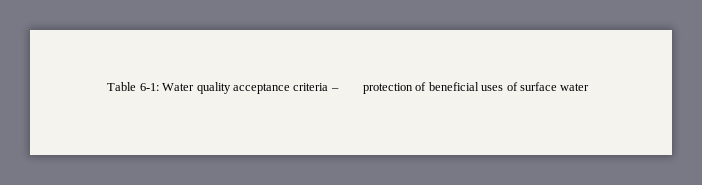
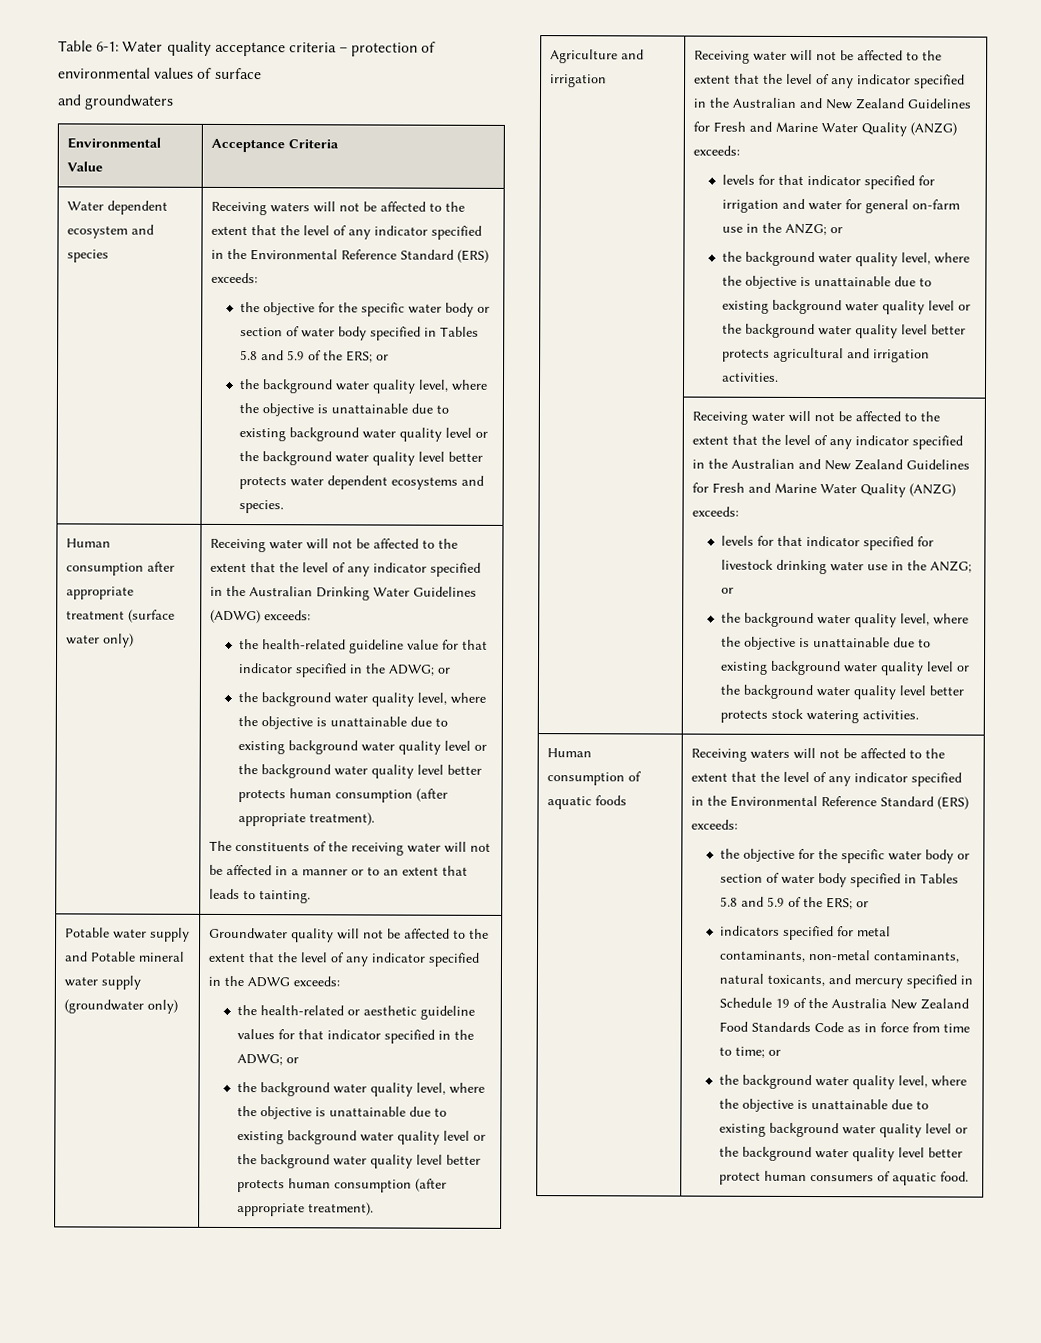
[428,82,504,91] beneficial uses -> [58,67,195,79] environmental values
[560,83,590,91] water -> [57,94,175,110] [67,137,162,149] [67,161,104,172] [211,138,340,153] [67,200,169,215] [67,224,155,239] [67,249,110,263] [211,201,466,216] [211,225,483,240] [211,248,490,263] [211,272,259,284] [240,302,491,317] [240,326,480,341] [240,350,390,363] [239,379,489,394] [239,403,450,417] [239,427,489,442] [239,451,484,466] [239,475,485,490] [239,500,285,514] [66,538,112,548] [66,561,176,576] [66,586,135,600] [66,609,176,623] [66,633,135,648] [210,538,459,553] [210,562,482,577] [210,585,478,601] [210,609,312,624] [239,639,489,654] [238,663,452,678] [238,692,487,707] [238,716,449,730] [238,740,488,755] [238,764,483,779] [238,788,449,803] [238,812,376,827] [209,840,492,856] [209,864,469,876] [209,888,312,904] [65,927,191,942] [64,951,186,962] [64,975,142,990] [64,999,179,1014] [209,927,490,943] [208,952,481,967] [208,975,341,988] [237,1005,476,1020] [237,1029,475,1044] [237,1054,300,1066] [237,1082,486,1097] [237,1106,448,1120] [237,1130,487,1145] [237,1154,482,1169] [237,1178,448,1193] [237,1202,375,1217] [550,49,645,64] [550,74,608,88] [694,49,943,64] [694,73,966,89] [693,97,973,110] [693,121,958,137] [693,145,741,156] [722,174,936,190] [722,198,961,214] [722,222,844,236] [722,251,971,267] [722,275,933,289] [722,299,972,315] [722,323,967,339] [722,347,931,363] [722,372,780,382] [692,410,941,425] [692,434,964,450] [692,458,971,471] [692,482,957,498] [692,506,740,517] [721,535,935,551] [721,559,973,575] [721,587,735,594] [721,612,970,628] [721,636,932,650] [720,660,971,676] [720,684,965,700] [720,708,920,724] [547,748,593,758] [547,771,643,786] [547,795,628,810] [691,747,946,762] [691,771,963,787] [691,795,970,810] [691,819,739,830] [720,848,971,864] [720,872,960,888] [720,896,870,910] [720,925,892,941] [719,950,961,963] [719,973,974,989] [719,997,970,1010] [719,1021,971,1033] [719,1046,782,1058] [719,1074,968,1090] [719,1098,930,1112] [719,1122,969,1138] [719,1146,964,1162] [719,1170,970,1186] // and groundwaters // Environmental Value | Acceptance Criteria // Water dependent ecosystem and species | Receiving waters will not be affected to the extent that the level of any indicator specified in the Environmental Reference Standard (ERS) exceeds: // the objective for the specific water body or section of water body specified in Tables 5.8 and 5.9 of the ERS; or // the background water quality level, where the objective is unattainable due to existing background water quality level or the background water quality level better protects water dependent ecosystems and species. // Human consumption after appropriate treatment (surface water only) | Receiving water will not be affected to the extent that the level of any indicator specified in the Australian Drinking Water Guidelines (ADWG) exceeds: // the health-related guideline value for that indicator specified in the ADWG; or // the background water quality level, where the objective is unattainable due to existing background water quality level or the background water quality level better protects human consumption (after appropriate treatment). // The constituents of the receiving water will not be affected in a manner or to an extent that leads to tainting. // Potable water supply and Potable mineral water supply (groundwater only) | Groundwater quality will not be affected to the extent that the level of any indicator specified in the ADWG exceeds: // the health-related or aesthetic guideline values for that indicator specified in the ADWG; or // the background water quality level, where the objective is unattainable due to existing background water quality level or the background water quality level better protects human consumption (after appropriate treatment). // Agriculture and irrigation | Receiving water will not be affected to the extent that the level of any indicator specified in the Australian and New Zealand Guidelines for Fresh and Marine Water Quality (ANZG) exceeds: // levels for that indicator specified for irrigation and water for general on-farm use in the ANZG; or // the background water quality level, where the objective is unattainable due to existing background water quality level or the background water quality level better protects agricultural and irrigation activities. // | Receiving water will not be affected to the extent that the level of any indicator specified in the Australian and New Zealand Guidelines for Fresh and Marine Water Quality (ANZG) exceeds: // levels for that indicator specified for livestock drinking water use in the ANZG; or // the background water quality level, where the objective is unattainable due to existing background water quality level or the background water quality level better protects stock watering activities. // Human consumption of aquatic foods | Receiving waters will not be affected to the extent that the level of any indicator specified in the Environmental Reference Standard (ERS) exceeds: // the objective for the specific water body or section of water body specified in Tables 5.8 and 5.9 of the ERS; or // indicators specified for metal contaminants, non-metal contaminants, natural toxicants, and mercury specified in Schedule 19 of the Australia New Zealand Food Standards Code as in force from time to time; or // the background water quality level, where the objective is unattainable due to existing background water quality level or the background water quality level better protect human consumers of aquatic food.

